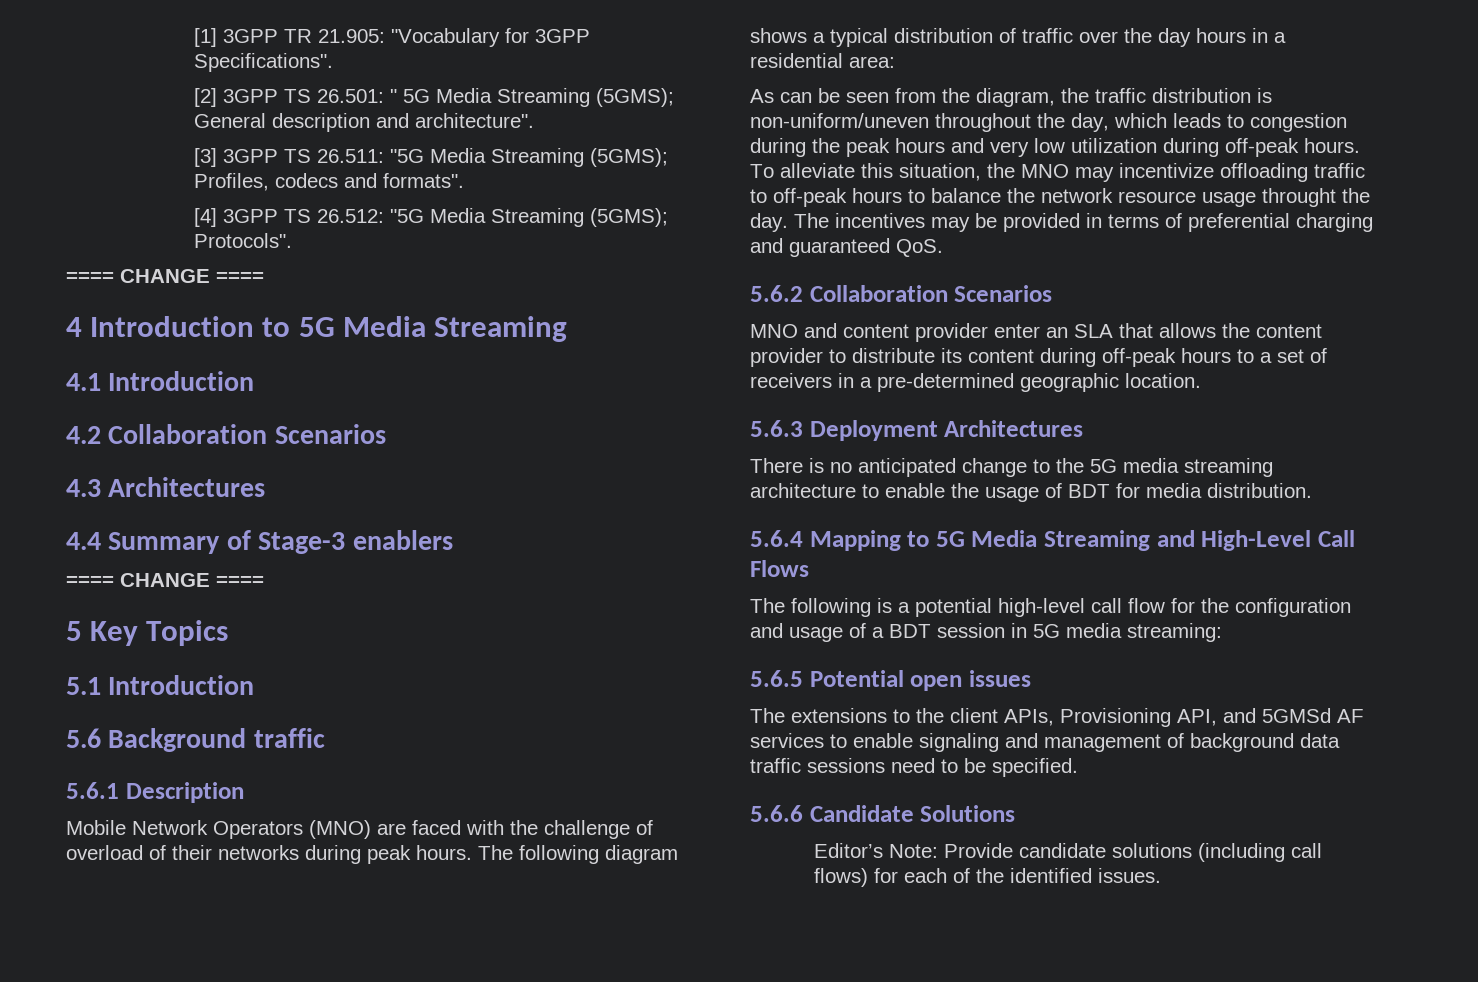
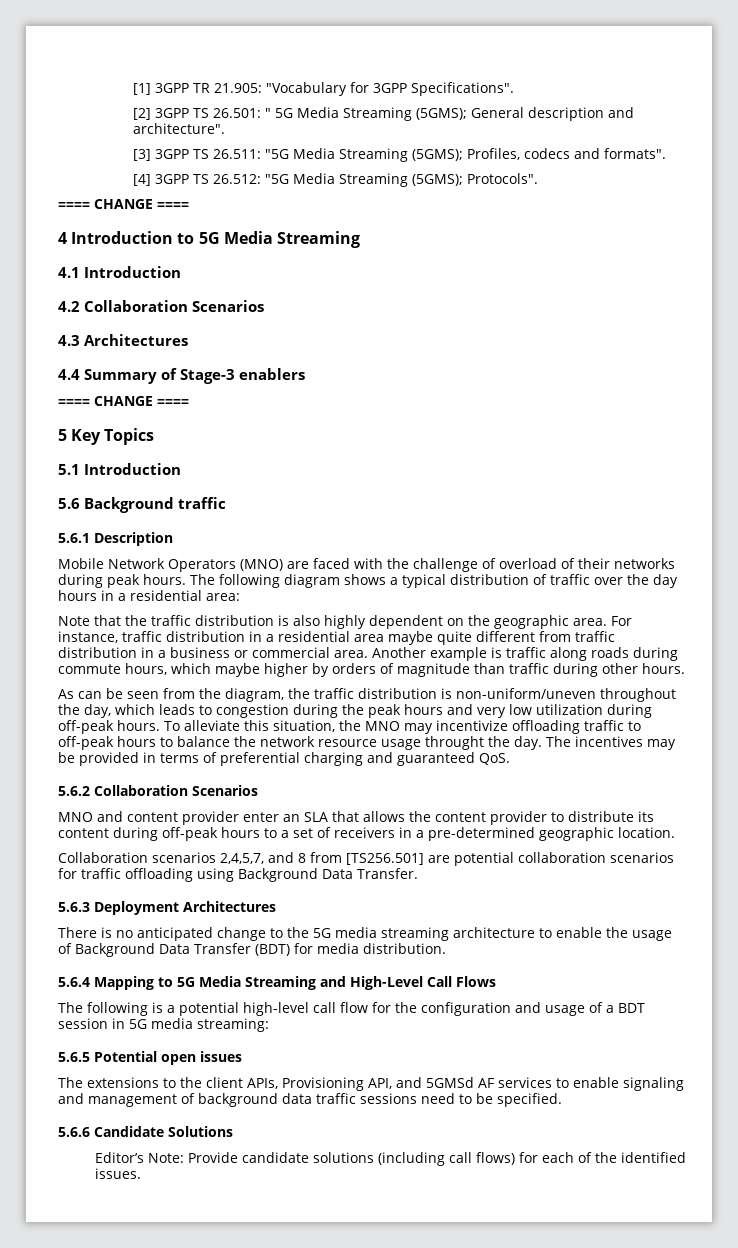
(895, 62) none -> [58,615,632,629] [58,631,615,645] [58,647,678,661] [58,663,685,677] // Note that the traffic distribution is also highly dependent on the geographic area. For instance, traffic distribution in a residential area maybe quite different from traffic distribution in a business or commercial area. Another example is traffic along roads during commute hours, which maybe higher by orders of magnitude than traffic during other hours.
(1201, 380) none -> [58,852,674,866] [58,868,418,882] // Collaboration scenarios 2,4,5,7, and 8 from [TS256.501] are potential collaboration scenarios for traffic offloading using Background Data Transfer.
[1068,484,1110,498] BDT -> [75,943,290,957] Background Data Transfer (BDT)

